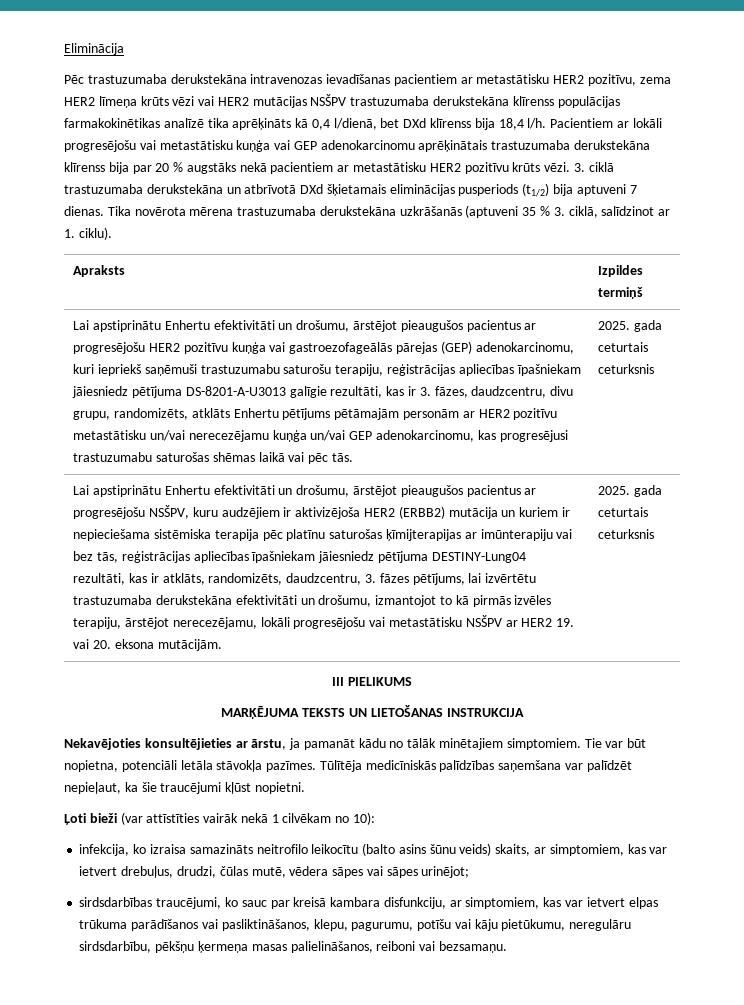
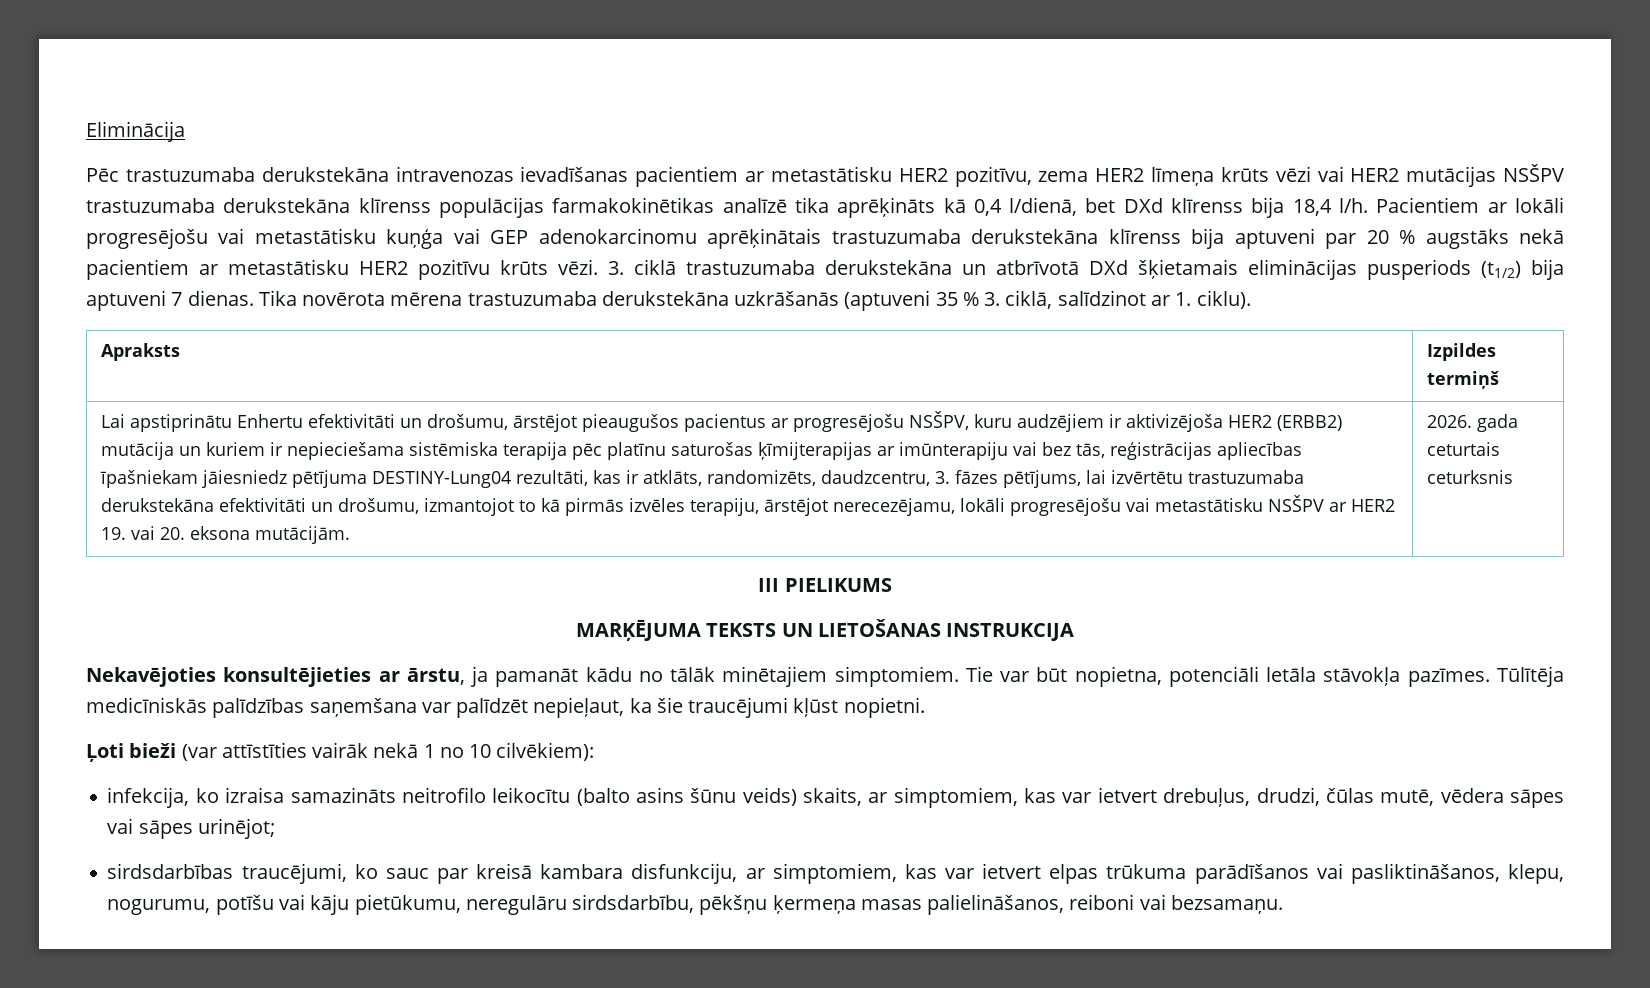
(129, 168) none -> [1234,228,1315,249] aptuveni
[73,320,537,332] [73,341,574,354] [73,364,581,376] [72,386,574,398] [73,408,558,420] [73,430,568,442] [73,452,353,464] [598,320,663,332] [598,342,649,352] [598,364,655,374] // Lai apstiprinātu Enhertu efektivitāti un drošumu, ārstējot pieaugušos pacientus ar progresējošu HER2 pozitīvu kuņģa vai gastroezofageālās pārejas (GEP) adenokarcinomu, kuri iepriekš saņēmuši trastuzumabu saturošu terapiju, reģistrācijas apliecības īpašniekam jāiesniedz pētījuma DS-8201-A-U3013 galīgie rezultāti, kas ir 3. fāzes, daudzcentru, divu grupu, randomizēts, atklāts Enhertu pētījums pētāmajām personām ar HER2 pozitīvu metastātisku un/vai nerecezējamu kuņģa un/vai GEP adenokarcinomu, kas progresējusi trastuzumabu saturošas shēmas laikā vai pēc tās. | 2025. gada ceturtais ceturksnis -> (1500, 380) none
[598,486,631,495] 2025. -> [1427,415,1473,428] 2026.
[282,812,376,825] cilvēkam no 10): -> [439,742,595,761] no 10 cilvēkiem):
[351,922,414,931] pagurumu, -> [107,899,211,915] nogurumu,

